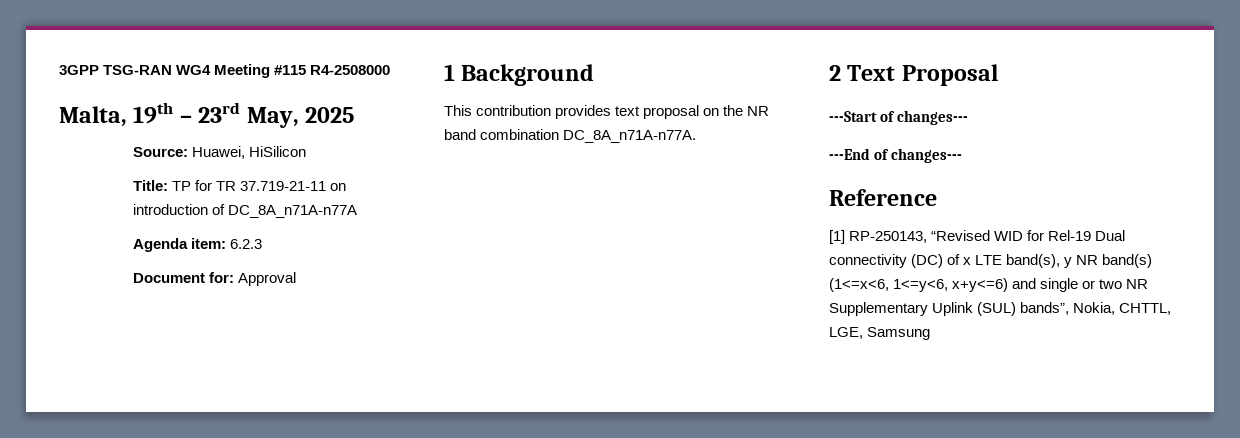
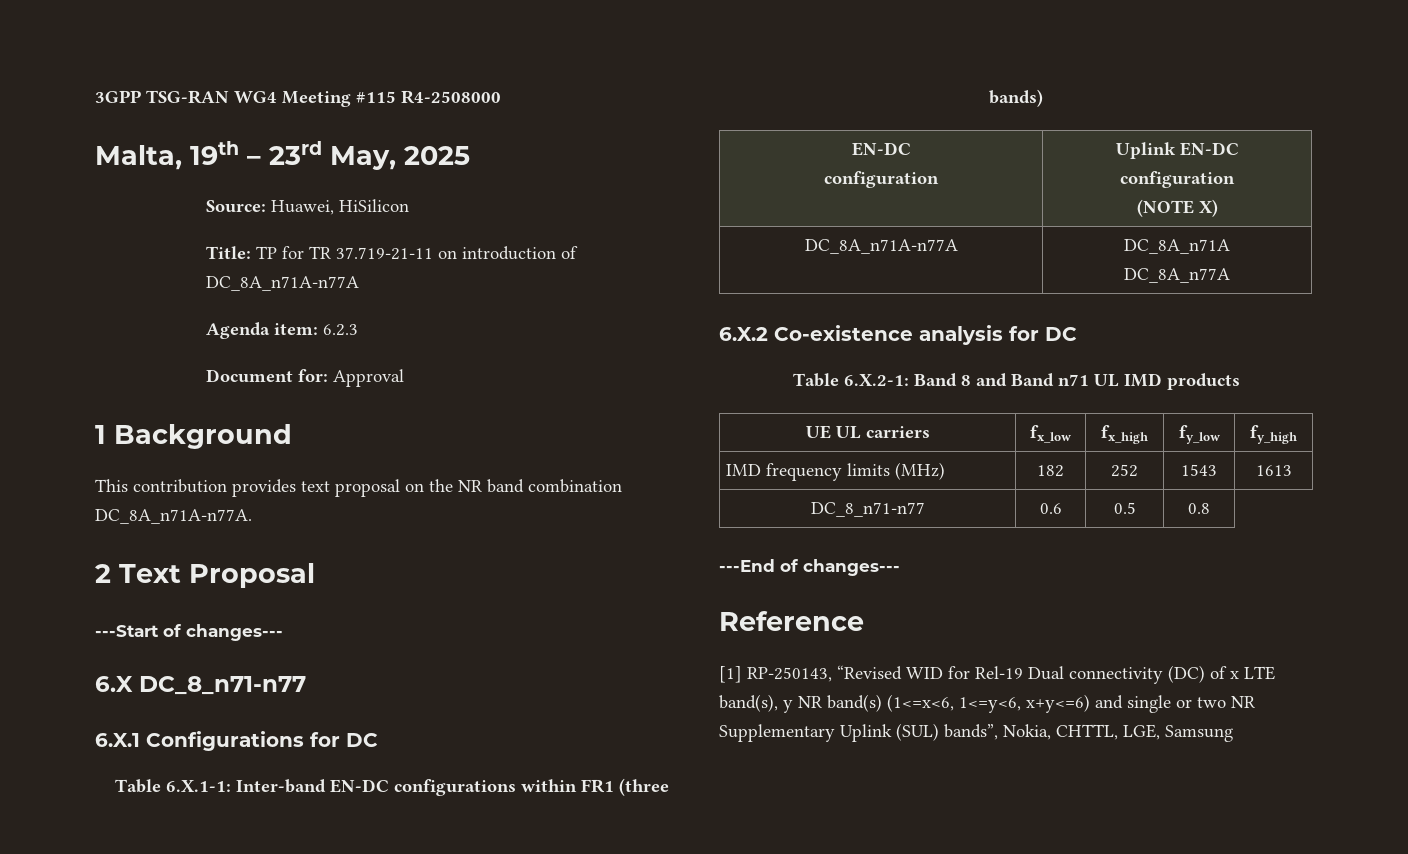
(969, 117) none -> [95,676,306,695] [95,731,378,751] [115,778,669,796] [989,89,1043,107] [851,142,911,156] [824,171,939,188] [1115,142,1239,159] [1120,171,1235,188] [1136,199,1218,217] [804,239,958,254] [1124,239,1230,254] [1124,268,1230,283] [719,325,1077,345] [792,373,1240,390] [805,425,930,439] [1030,425,1071,443] [1101,425,1148,444] [1178,425,1220,444] [1250,425,1297,444] [726,462,946,481] [1037,465,1064,477] [1111,464,1138,477] [1181,464,1217,476] [1255,465,1292,476] [810,502,925,517] [1039,503,1062,514] [1113,502,1136,514] [1188,503,1210,514] // 6.X DC_8_n71-n77 // 6.X.1 Configurations for DC // Table 6.X.1-1: Inter-band EN-DC configurations within FR1 (three bands) // EN-DC // configuration | Uplink EN-DC // configuration // (NOTE X) // DC_8A_n71A-n77A | DC_8A_n71A // DC_8A_n77A // 6.X.2 Co-existence analysis for DC // Table 6.X.2-1: Band 8 and Band n71 UL IMD products // UE UL carriers | fx_low | fx_high | fy_low | fy_high // IMD frequency limits (MHz) | 182 | 252 | 1543 | 1613 // DC_8_n71-n77 | 0.6 | 0.5 | 0.8

